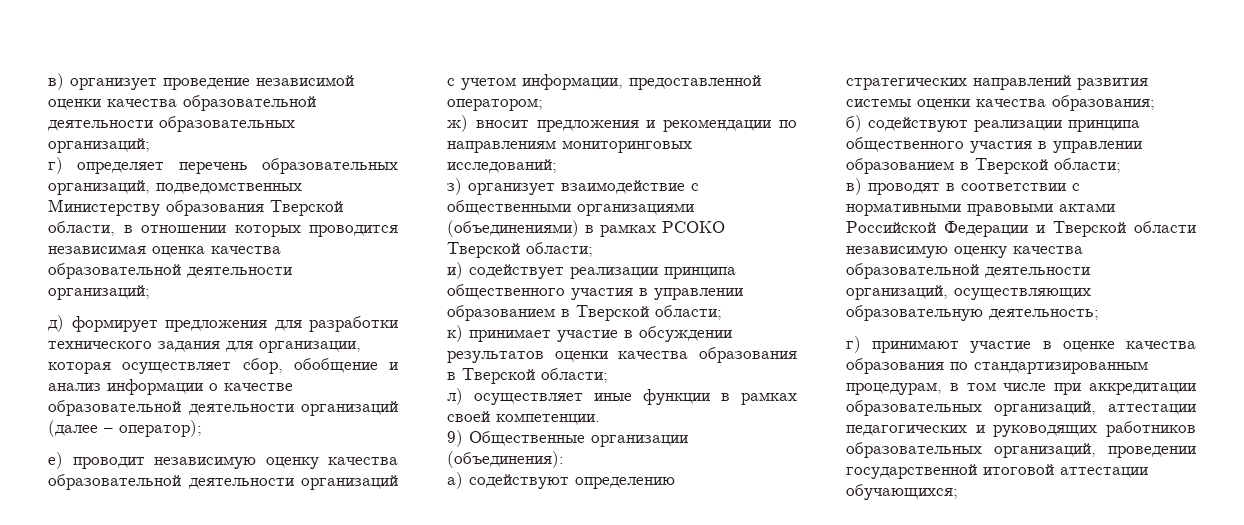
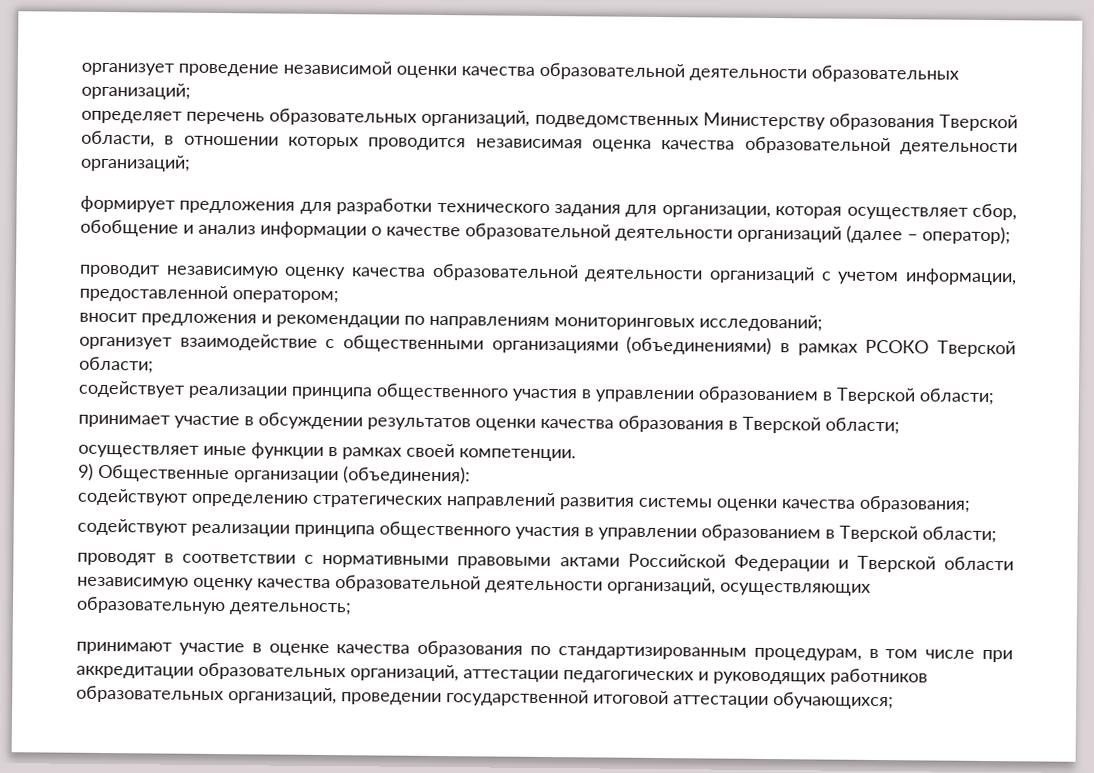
[48,73,64,90] в) -> (81, 69) none
[48,157,63,174] г) -> (191, 91) none
[48,315,64,332] д) -> (191, 163) none
[48,452,63,469] е) -> (1011, 235) none
[447,115,468,132] ж) -> (339, 297) none
[447,178,462,195] з) -> (823, 323) none
[447,262,463,279] и) -> (154, 365) none
[447,325,463,342] к) -> (994, 397) none
[447,388,463,405] л) -> (900, 426) none
[447,472,463,489] а) -> (471, 475) none
[846,115,862,132] б) -> (971, 504) none
[846,178,862,195] в) -> (997, 535) none
[846,336,861,353] г) -> (352, 609) none

